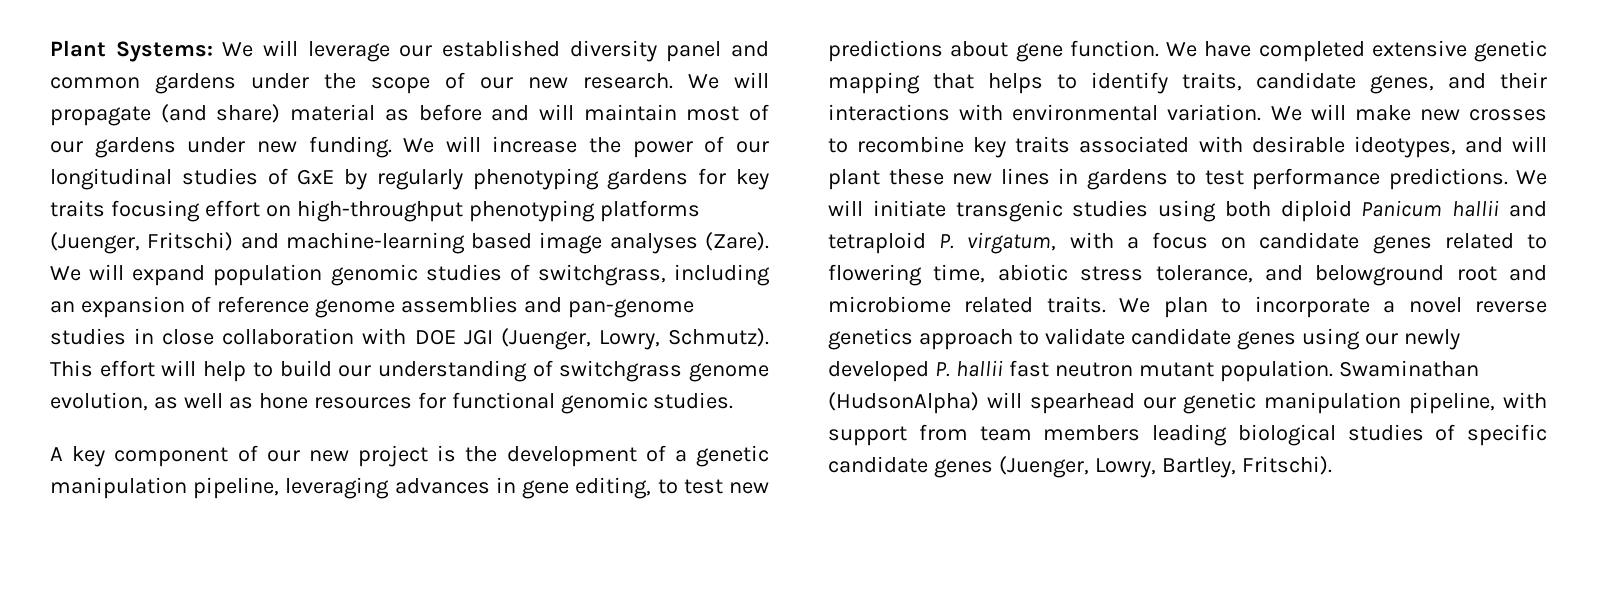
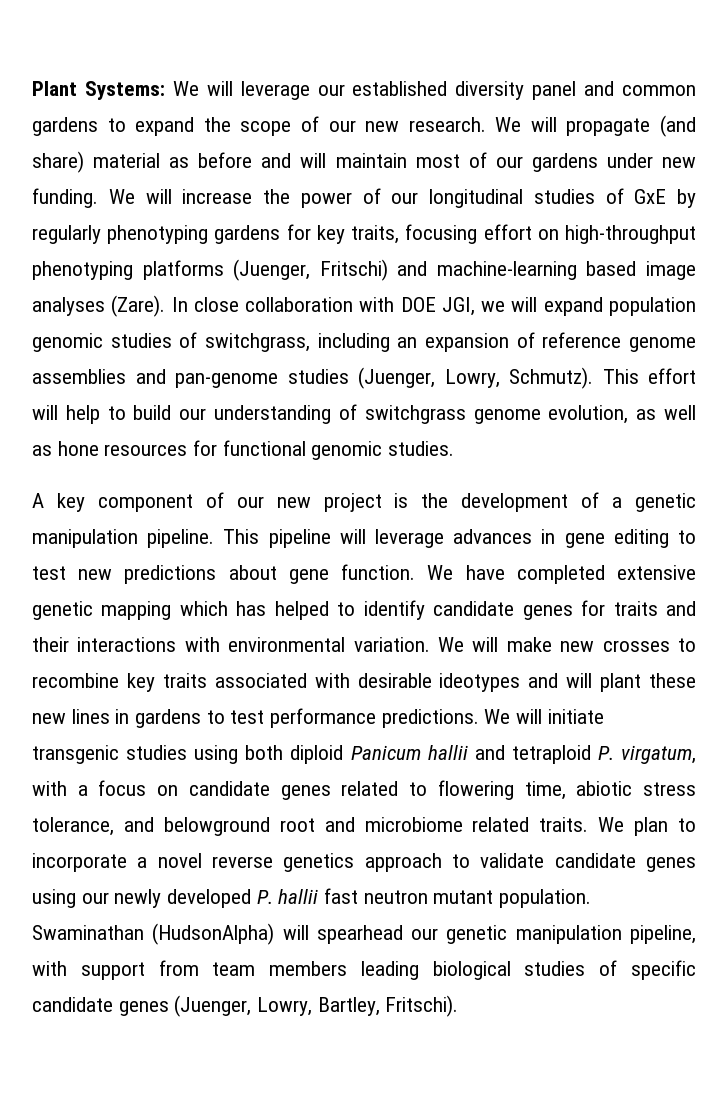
[251,73,309,89] under -> [107,117,195,136] to expand
[50,200,105,217] traits -> [351,225,400,244] traits,
[50,266,81,281] We -> [171,297,506,316] In close collaboration with DOE JGI, we
[134,328,493,345] in close collaboration with DOE JGI -> (349, 376) none
[193,477,390,499] pipeline, leveraging -> [147,529,444,548] pipeline. This pipeline will leverage
[575,477,652,499] editing, -> [613,529,669,548] editing
[933,72,1434,94] that helps to identify traits, candidate genes, -> [179,600,658,620] which has helped to identify candidate genes for traits
[1353,136,1456,158] ideotypes, -> [439,673,521,692] ideotypes

